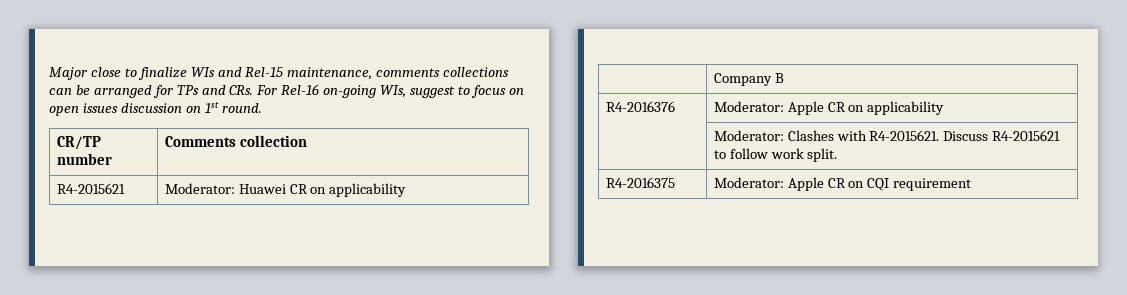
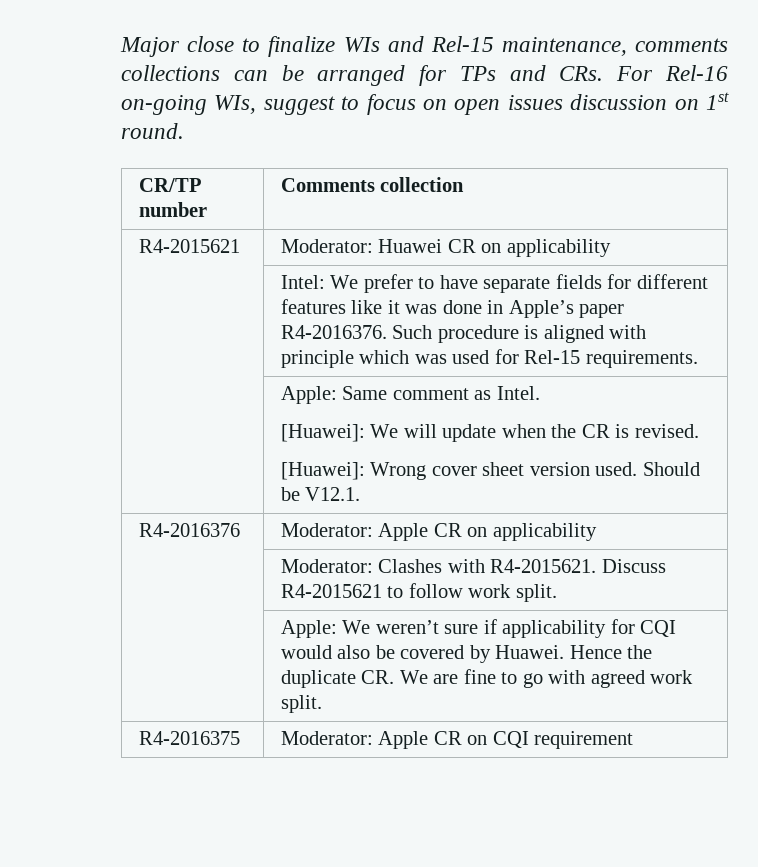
[713,73,784,86] Company B -> [280,274,708,293] [280,299,625,318] [280,325,647,343] [280,349,698,368] [280,386,540,404] [280,424,699,442] [280,462,700,480] [280,487,361,501] Intel: We prefer to have separate fields for different features like it was done in Apple’s paper R4-2016376. Such procedure is aligned with principle which was used for Rel-15 requirements. // | Apple: Same comment as Intel. // [Huawei]: We will update when the CR is revised. // [Huawei]: Wrong cover sheet version used. Should be V12.1.
(838, 155) none -> [280,619,677,638] [280,645,653,663] [280,669,694,688] [280,695,322,713] // | Apple: We weren’t sure if applicability for CQI would also be covered by Huawei. Hence the duplicate CR. We are fine to go with agreed work split.

